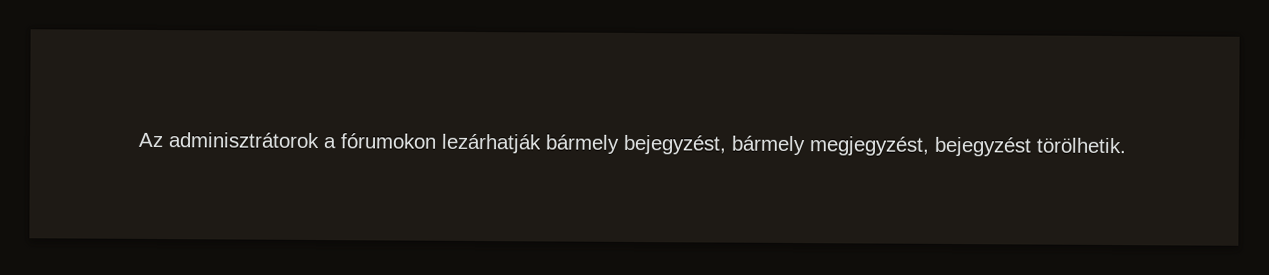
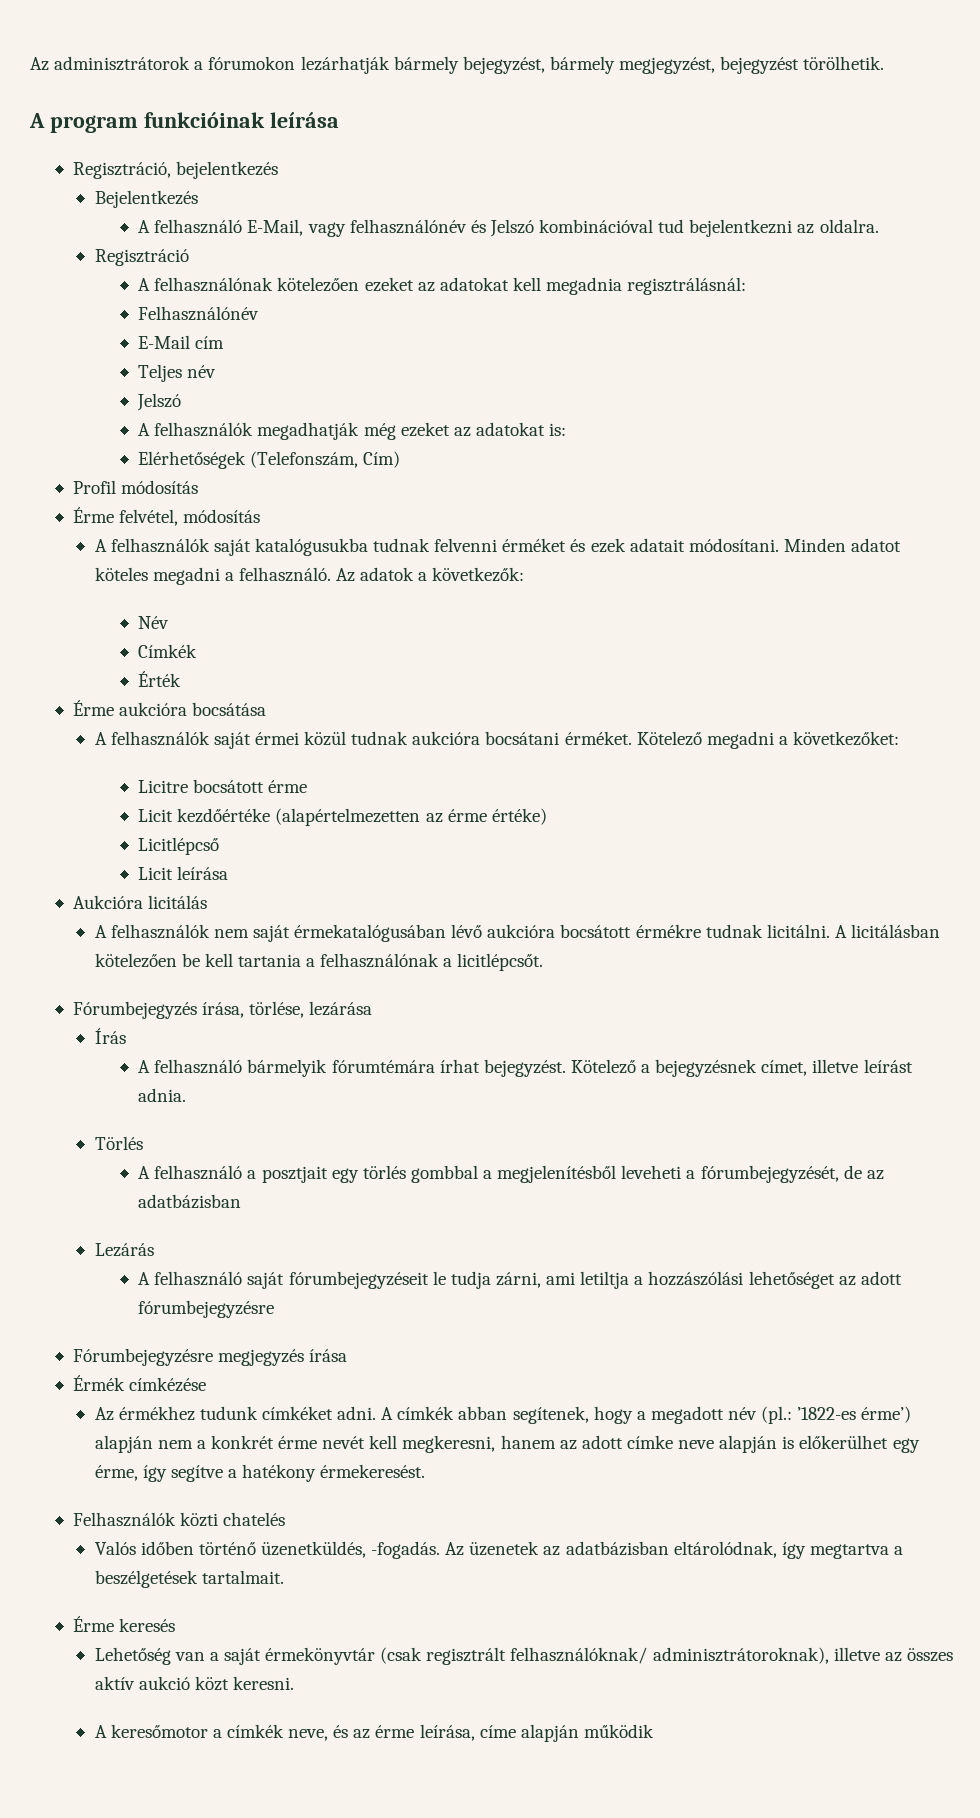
(1127, 145) none -> [29,112,339,133] [72,161,278,179] [94,190,198,208] [138,219,879,237] [94,249,189,266] [138,277,747,295] [138,306,260,321] [138,335,225,349] [138,364,217,382] [137,393,182,411] [138,422,567,440] [138,451,401,469] [72,480,198,494] [72,507,260,526] [94,538,902,556] [94,567,525,585] [138,616,170,629] [138,644,198,658] [138,671,182,687] [72,700,266,716] [94,731,900,749] [138,779,308,793] [138,808,547,826] [138,837,220,855] [138,866,229,880] [72,895,207,909] [94,924,941,942] [94,953,544,971] [72,1001,373,1019] [94,1028,126,1044] [138,1059,913,1077] [138,1088,187,1102] [94,1136,143,1150] [138,1165,884,1183] [138,1194,242,1209] [94,1243,154,1257] [138,1271,902,1289] [138,1300,275,1318] [72,1348,347,1366] [72,1375,206,1392] [94,1406,912,1424] [94,1435,920,1453] [94,1464,426,1482] [72,1512,285,1527] [94,1541,904,1559] [94,1570,284,1588] [72,1616,175,1632] [94,1647,953,1665] [94,1676,294,1691] [94,1724,654,1742] // A program funkcióinak leírása // Regisztráció, bejelentkezés // Bejelentkezés // A felhasználó E-Mail, vagy felhasználónév és Jelszó kombinációval tud bejelentkezni az oldalra. // Regisztráció // A felhasználónak kötelezően ezeket az adatokat kell megadnia regisztrálásnál: // Felhasználónév // E-Mail cím // Teljes név // Jelszó // A felhasználók megadhatják még ezeket az adatokat is: // Elérhetőségek (Telefonszám, Cím) // Profil módosítás // Érme felvétel, módosítás // A felhasználók saját katalógusukba tudnak felvenni érméket és ezek adatait módosítani. Minden adatot köteles megadni a felhasználó. Az adatok a következők: // Név // Címkék // Érték // Érme aukcióra bocsátása // A felhasználók saját érmei közül tudnak aukcióra bocsátani érméket. Kötelező megadni a következőket: // Licitre bocsátott érme // Licit kezdőértéke (alapértelmezetten az érme értéke) // Licitlépcső // Licit leírása // Aukcióra licitálás // A felhasználók nem saját érmekatalógusában lévő aukcióra bocsátott érmékre tudnak licitálni. A licitálásban kötelezően be kell tartania a felhasználónak a licitlépcsőt. // Fórumbejegyzés írása, törlése, lezárása // Írás // A felhasználó bármelyik fórumtémára írhat bejegyzést. Kötelező a bejegyzésnek címet, illetve leírást adnia. // Törlés // A felhasználó a posztjait egy törlés gombbal a megjelenítésből leveheti a fórumbejegyzését, de az adatbázisban // Lezárás // A felhasználó saját fórumbejegyzéseit le tudja zárni, ami letiltja a hozzászólási lehetőséget az adott fórumbejegyzésre // Fórumbejegyzésre megjegyzés írása // Érmék címkézése // Az érmékhez tudunk címkéket adni. A címkék abban segítenek, hogy a megadott név (pl.: ’1822-es érme’) alapján nem a konkrét érme nevét kell megkeresni, hanem az adott címke neve alapján is előkerülhet egy érme, így segítve a hatékony érmekeresést. // Felhasználók közti chatelés // Valós időben történő üzenetküldés, -fogadás. Az üzenetek az adatbázisban eltárolódnak, így megtartva a beszélgetések tartalmait. // Érme keresés // Lehetőség van a saját érmekönyvtár (csak regisztrált felhasználóknak/ adminisztrátoroknak), illetve az összes aktív aukció közt keresni. // A keresőmotor a címkék neve, és az érme leírása, címe alapján működik

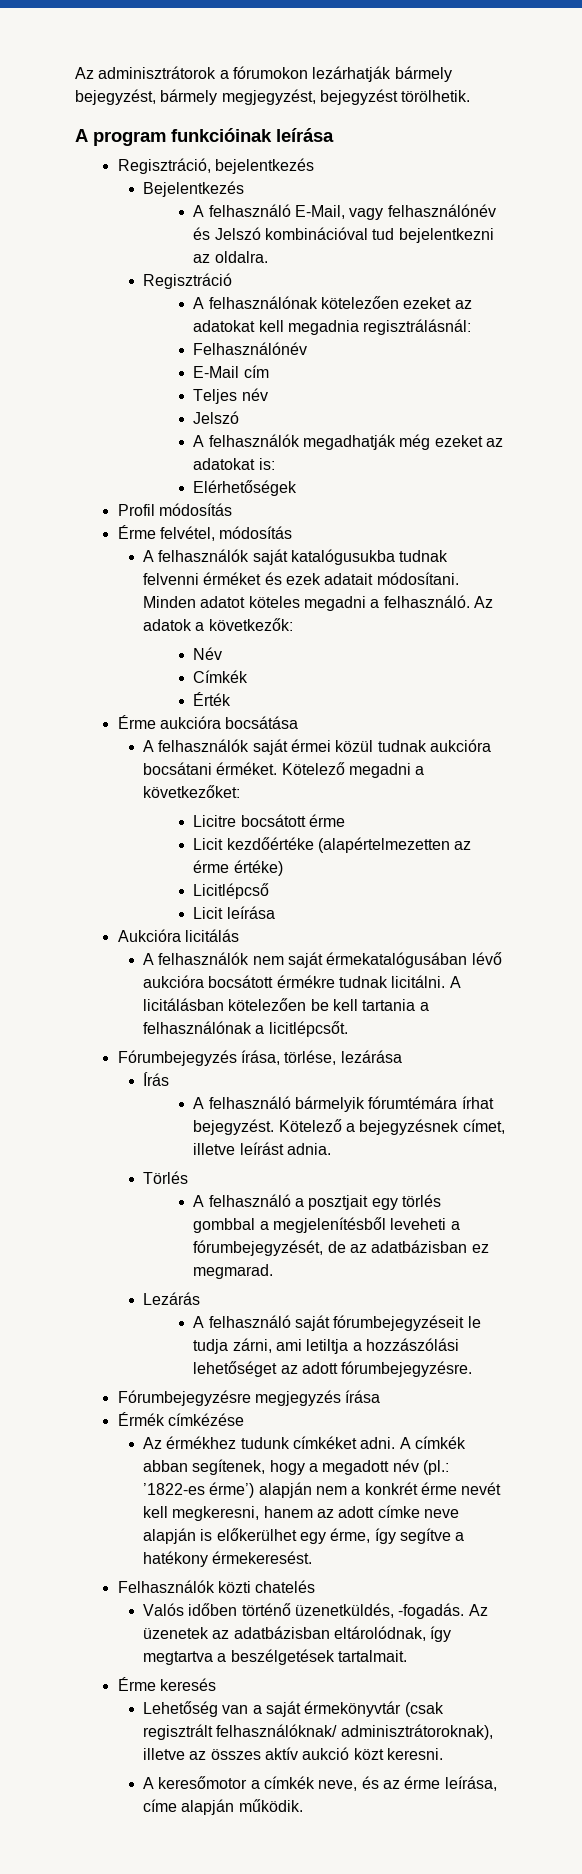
[250,451,401,468] (Telefonszám, Cím) -> (298, 488) none
(242, 1201) none -> [471,1244,489,1253] [193,1264,274,1279] ez megmarad.
[138,1300,275,1318] fórumbejegyzésre -> [341,1361,473,1377] fórumbejegyzésre.
[583,1724,654,1738] működik -> [238,1799,303,1812] működik.

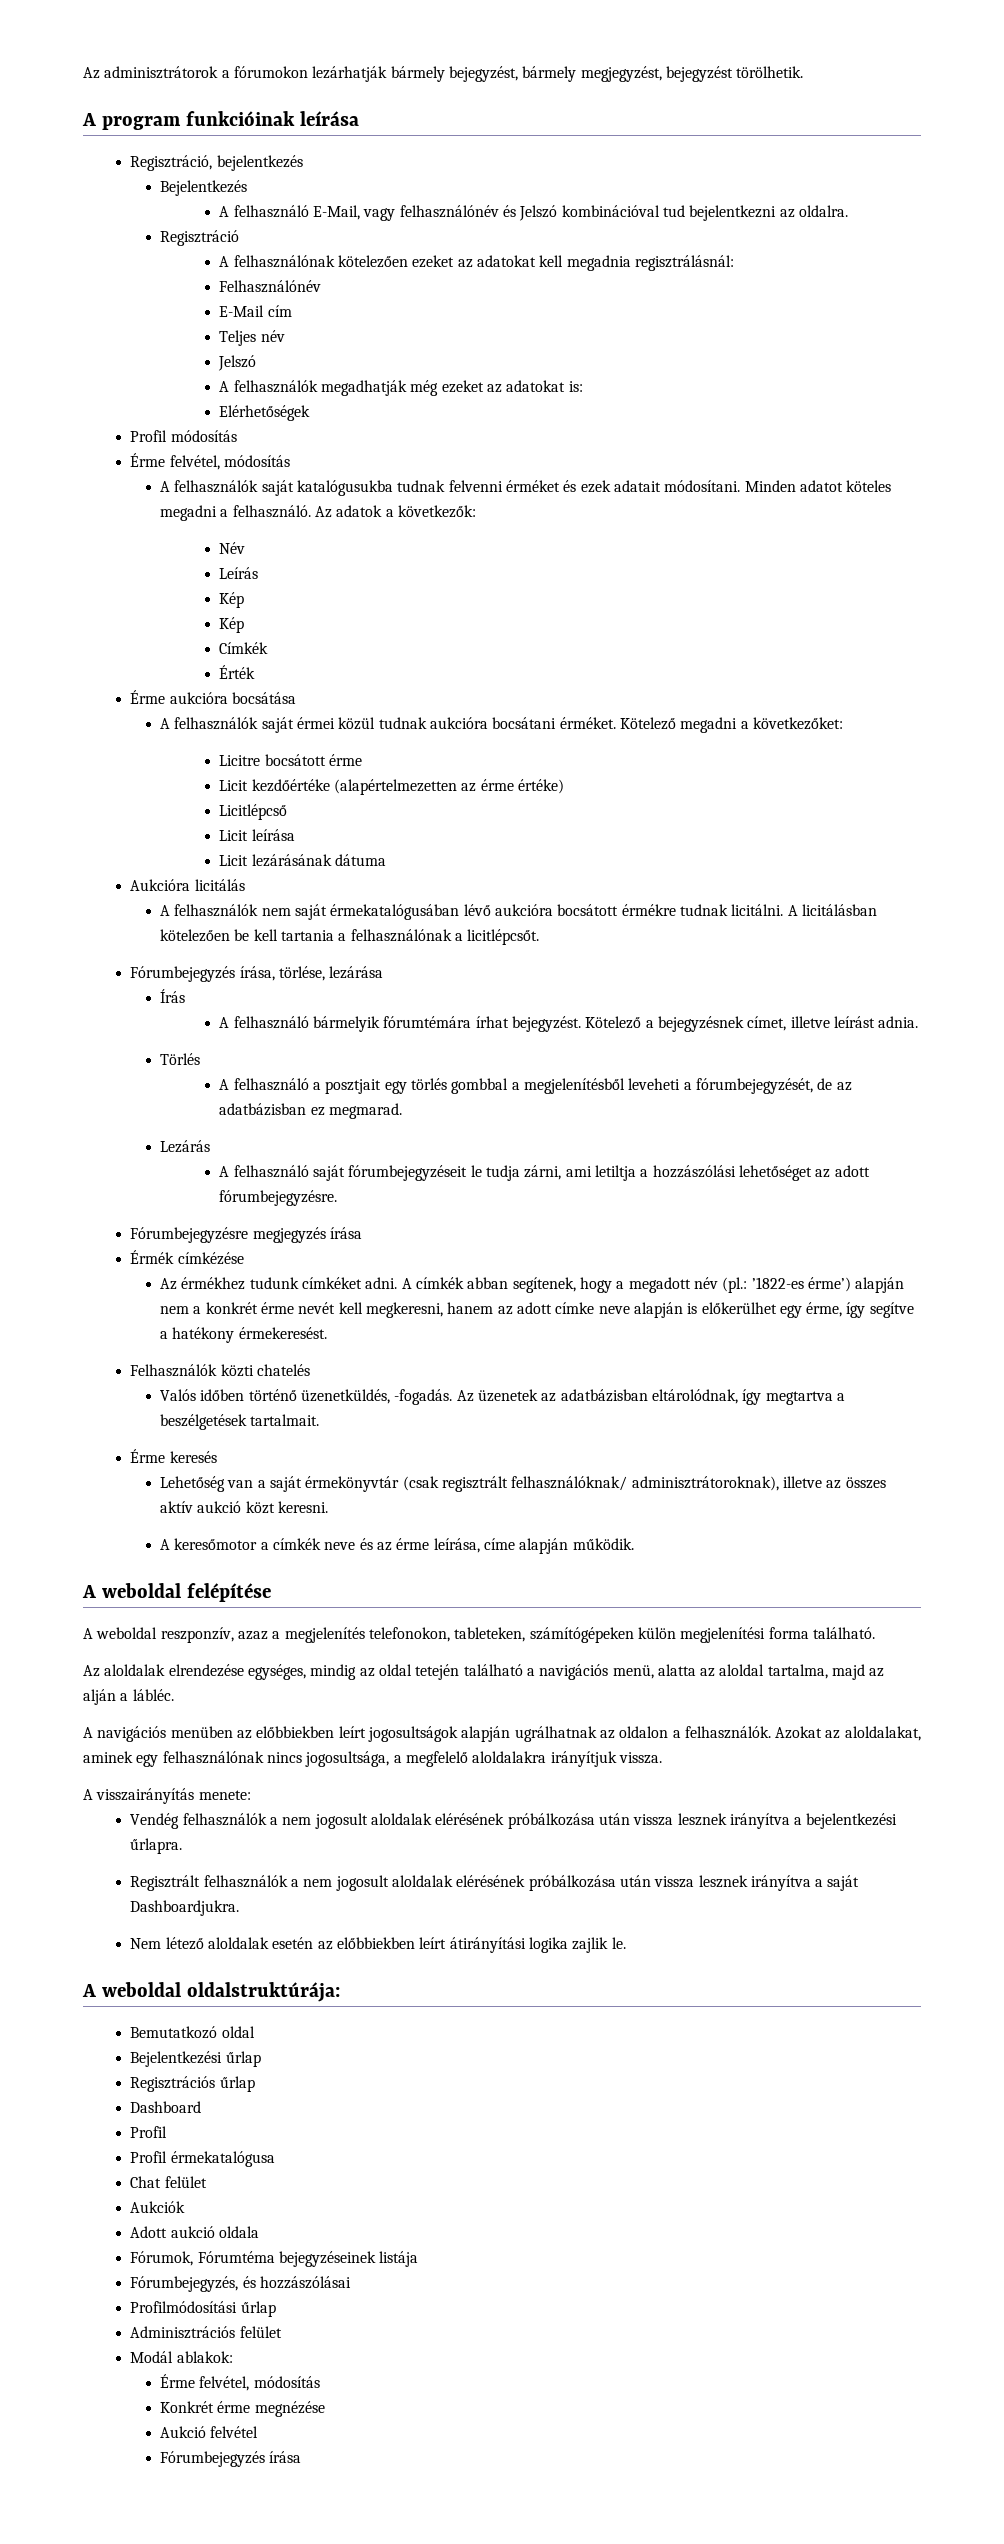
(223, 653) none -> [219,567,259,579] [219,592,245,608] [219,617,245,633] // Leírás // Kép // Kép
(275, 912) none -> [219,854,387,867] // Licit lezárásának dátuma
[318,1780,358,1791] neve, -> [324,1542,356,1550] neve
(303, 1805) none -> [82,1583,271,1602] [83,1627,875,1643] [83,1664,885,1680] [83,1689,174,1705] [83,1726,921,1742] [83,1751,662,1767] [83,1788,251,1804] [130,1813,898,1829] [130,1838,183,1854] [130,1875,860,1891] [130,1900,240,1916] [130,1937,626,1953] [82,1982,340,2002] [130,2026,255,2039] [130,2051,261,2067] [130,2076,255,2092] [130,2101,202,2113] [130,2126,168,2138] [130,2151,275,2167] [130,2176,207,2188] [130,2201,186,2213] [130,2226,259,2238] [130,2251,419,2267] [130,2276,351,2292] [130,2301,276,2317] [130,2326,282,2339] [130,2351,233,2363] [160,2374,320,2391] [160,2401,325,2417] [160,2426,259,2438] [160,2451,302,2467] // A weboldal felépítése // A weboldal reszponzív, azaz a megjelenítés telefonokon, tableteken, számítógépeken külön megjelenítési forma található. // Az aloldalak elrendezése egységes, mindig az oldal tetején található a navigációs menü, alatta az aloldal tartalma, majd az alján a lábléc. // A navigációs menüben az előbbiekben leírt jogosultságok alapján ugrálhatnak az oldalon a felhasználók. Azokat az aloldalakat, aminek egy felhasználónak nincs jogosultsága, a megfelelő aloldalakra irányítjuk vissza. // A visszairányítás menete: // Vendég felhasználók a nem jogosult aloldalak elérésének próbálkozása után vissza lesznek irányítva a bejelentkezési űrlapra. // Regisztrált felhasználók a nem jogosult aloldalak elérésének próbálkozása után vissza lesznek irányítva a saját Dashboardjukra. // Nem létező aloldalak esetén az előbbiekben leírt átirányítási logika zajlik le. // A weboldal oldalstruktúrája: // Bemutatkozó oldal // Bejelentkezési űrlap // Regisztrációs űrlap // Dashboard // Profil // Profil érmekatalógusa // Chat felület // Aukciók // Adott aukció oldala // Fórumok, Fórumtéma bejegyzéseinek listája // Fórumbejegyzés, és hozzászólásai // Profilmódosítási űrlap // Adminisztrációs felület // Modál ablakok: // Érme felvétel, módosítás // Konkrét érme megnézése // Aukció felvétel // Fórumbejegyzés írása

